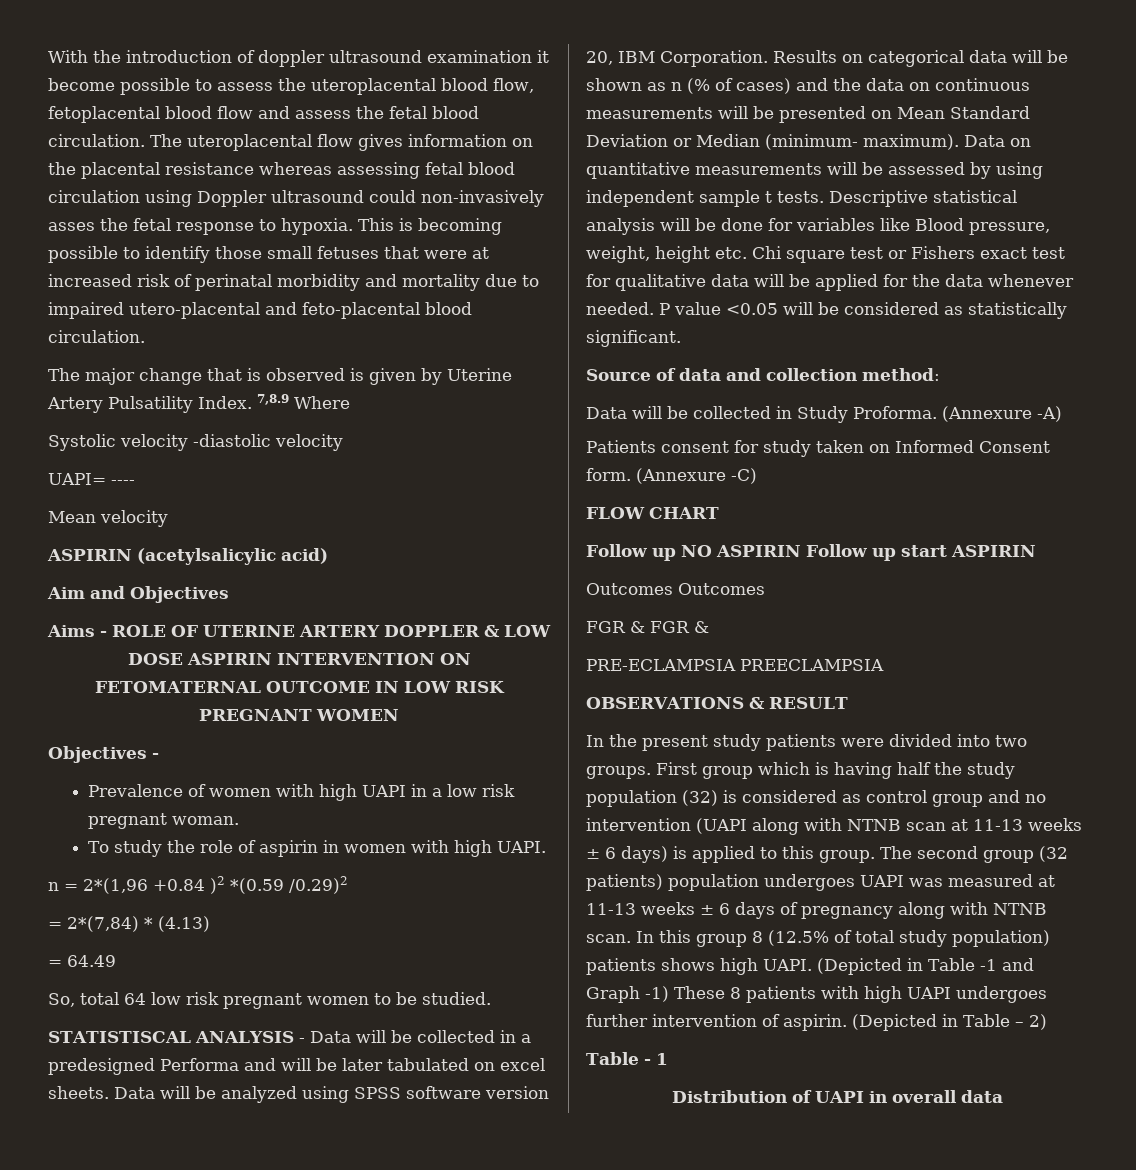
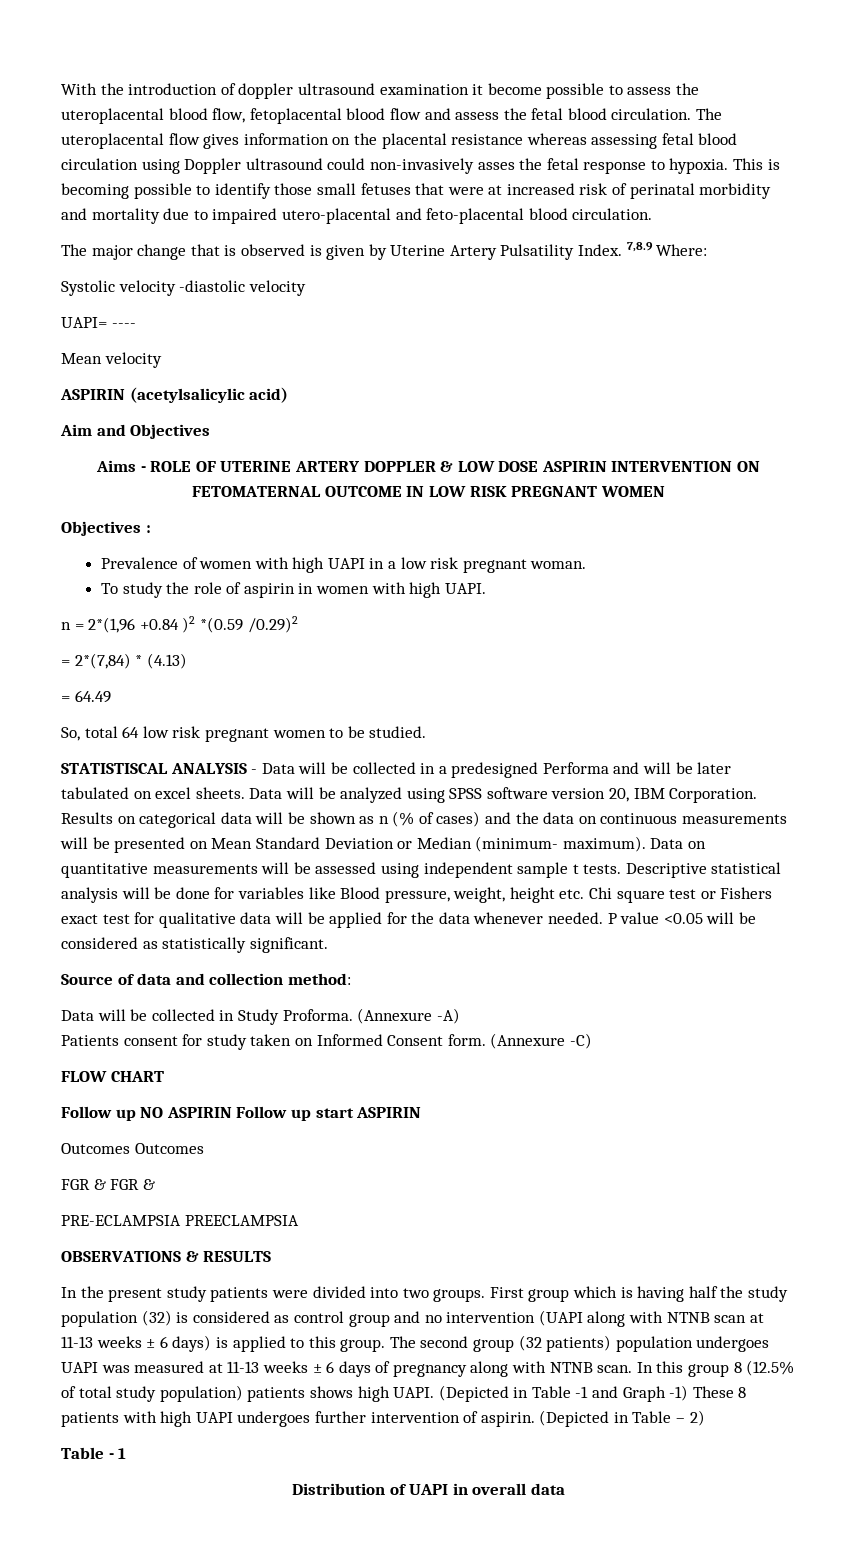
[294,396,350,409] Where -> [656,244,708,256] Where:
[152,753,159,759] - -> [145,525,151,533] :
[970,162,991,179] by -> (377, 868) none
[768,697,848,709] RESULT -> [203,1251,272,1262] RESULTS

